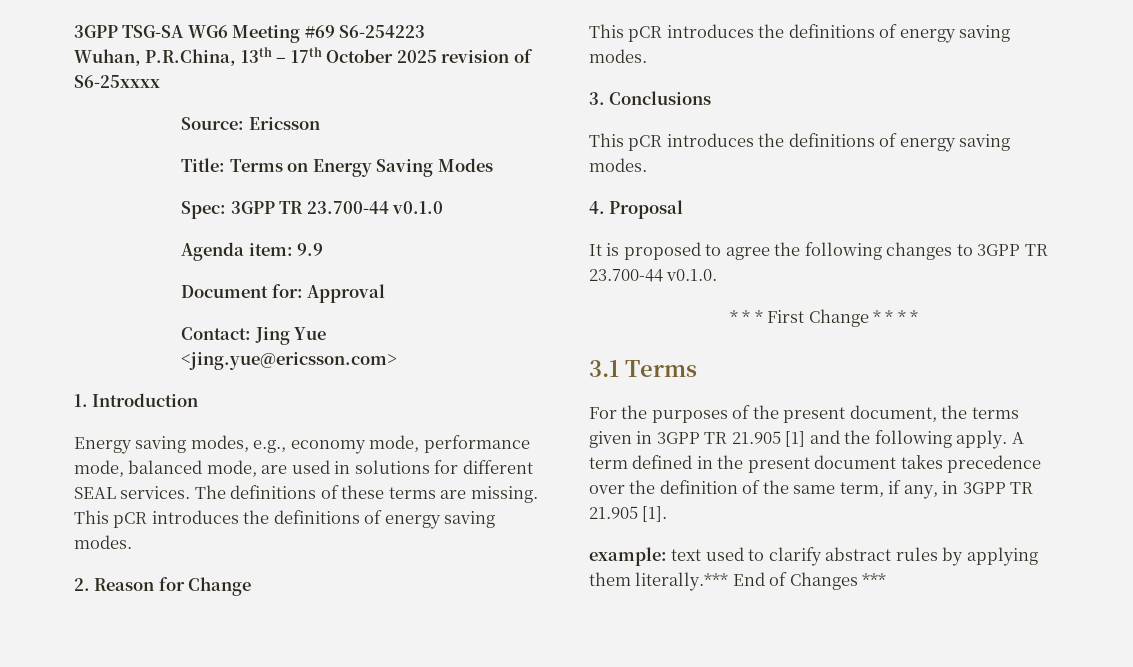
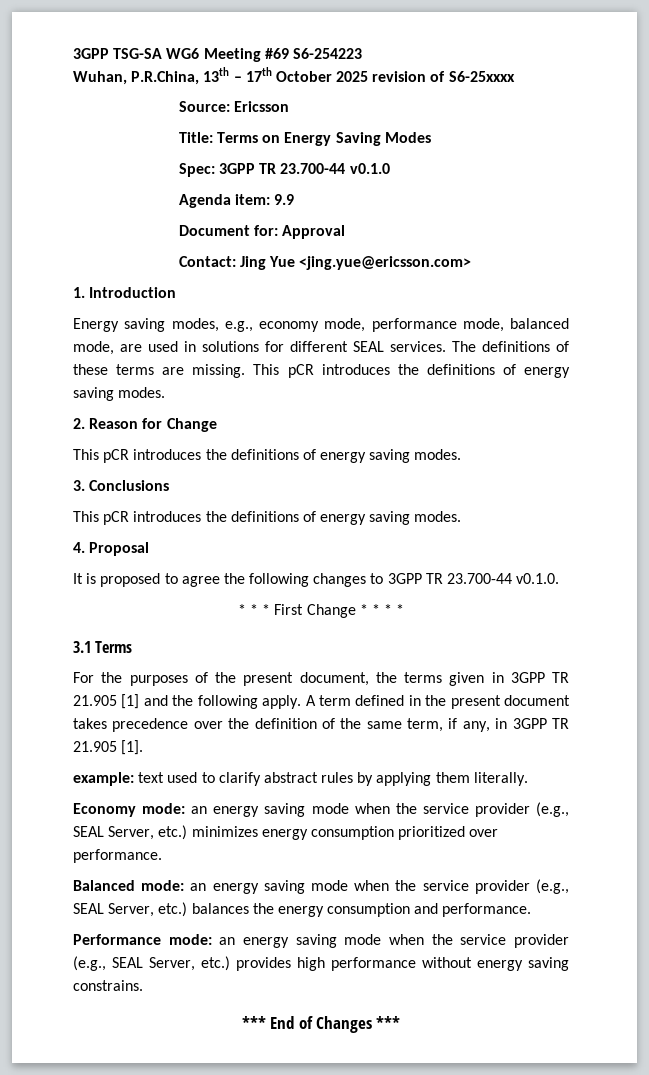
[635,572,729,591] literally.*** -> [473,772,528,786] [73,802,570,817] [73,825,499,840] [73,849,162,863] [73,879,569,894] [73,902,532,917] [73,934,569,948] [73,956,569,971] [73,980,143,991] [241,1016,266,1029] literally. // Economy mode: an energy saving mode when the service provider (e.g., SEAL Server, etc.) minimizes energy consumption prioritized over performance. // Balanced mode: an energy saving mode when the service provider (e.g., SEAL Server, etc.) balances the energy consumption and performance. // Performance mode: an energy saving mode when the service provider (e.g., SEAL Server, etc.) provides high performance without energy saving constrains. // ***

